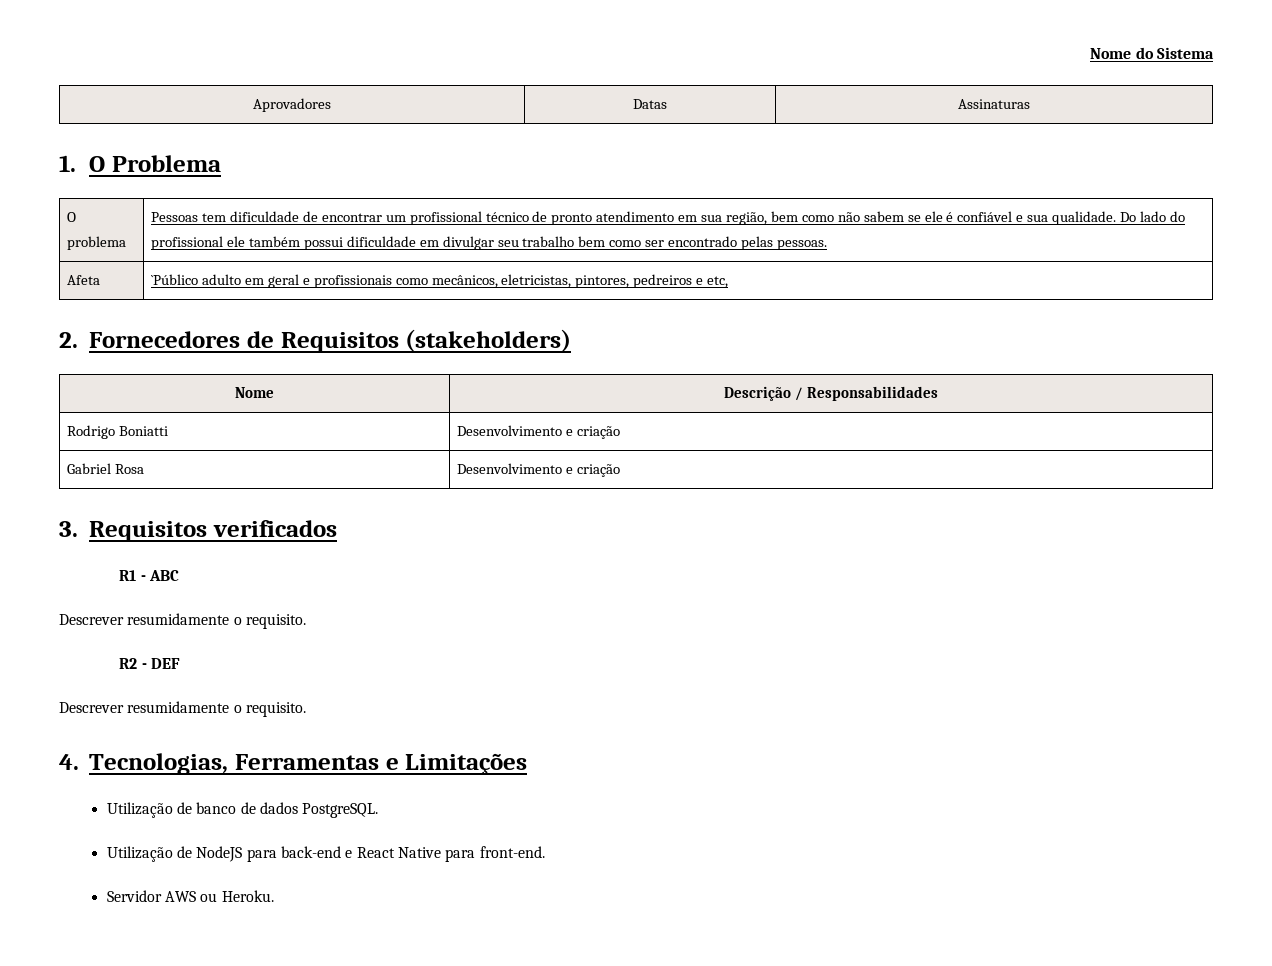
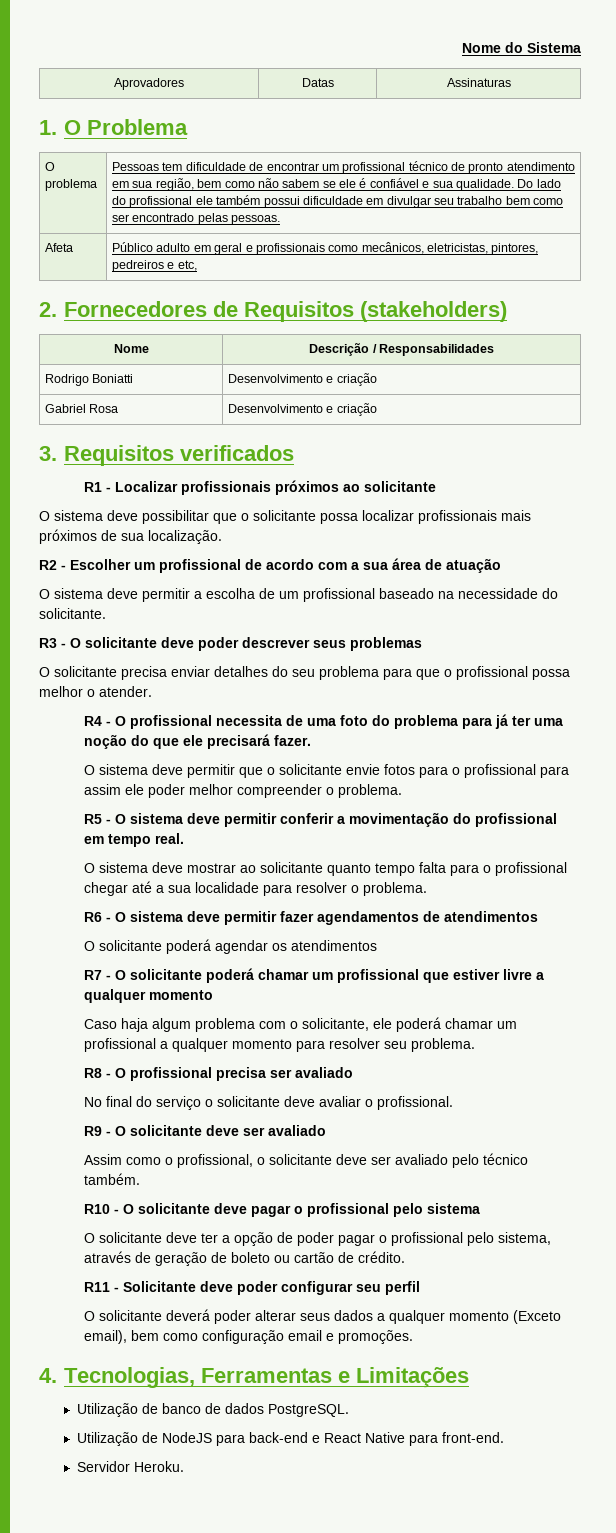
[151,274,199,285] `Público -> [111,242,153,252] Público
[149,570,180,581] [59,613,306,629] [119,658,181,669] [59,701,306,717] ABC // Descrever resumidamente o requisito. // R2 - DEF // Descrever resumidamente o requisito. -> [115,480,437,495] [39,510,531,524] [39,529,222,544] [39,558,501,573] [39,588,558,602] [39,608,106,619] [39,637,422,651] [39,666,570,680] [39,686,152,697] [84,714,564,729] [84,734,312,749] [84,764,570,778] [84,784,403,798] [84,812,558,827] [84,833,185,847] [84,862,568,876] [84,881,428,896] [84,911,539,925] [84,939,378,954] [84,968,545,983] [84,989,214,1003] [84,1017,518,1032] [84,1038,476,1052] [84,1067,354,1081] [84,1096,454,1110] [84,1125,327,1136] [84,1153,529,1168] [84,1173,141,1185] [84,1203,481,1217] [84,1232,552,1246] [84,1251,406,1266] [84,1281,421,1295] [84,1309,562,1324] [84,1330,414,1344] Localizar profissionais próximos ao solicitante // O sistema deve possibilitar que o solicitante possa localizar profissionais mais próximos de sua localização. // R2 - Escolher um profissional de acordo com a sua área de atuação // O sistema deve permitir a escolha de um profissional baseado na necessidade do solicitante. // R3 - O solicitante deve poder descrever seus problemas // O solicitante precisa enviar detalhes do seu problema para que o profissional possa melhor o atender. // R4 - O profissional necessita de uma foto do problema para já ter uma noção do que ele precisará fazer. // O sistema deve permitir que o solicitante envie fotos para o profissional para assim ele poder melhor compreender o problema. // R5 - O sistema deve permitir conferir a movimentação do profissional em tempo real. // O sistema deve mostrar ao solicitante quanto tempo falta para o profissional chegar até a sua localidade para resolver o problema. // R6 - O sistema deve permitir fazer agendamentos de atendimentos // O solicitante poderá agendar os atendimentos // R7 - O solicitante poderá chamar um profissional que estiver livre a qualquer momento // Caso haja algum problema com o solicitante, ele poderá chamar um profissional a qualquer momento para resolver seu problema. // R8 - O profissional precisa ser avaliado // No final do serviço o solicitante deve avaliar o profissional. // R9 - O solicitante deve ser avaliado // Assim como o profissional, o solicitante deve ser avaliado pelo técnico também. // R10 - O solicitante deve pagar o profissional pelo sistema // O solicitante deve ter a opção de poder pagar o profissional pelo sistema, através de geração de boleto ou cartão de crédito. // R11 - Solicitante deve poder configurar seu perfil // O solicitante deverá poder alterar seus dados a qualquer momento (Exceto email), bem como configuração email e promoções.
[165,891,218,902] AWS ou -> (130, 1466) none

